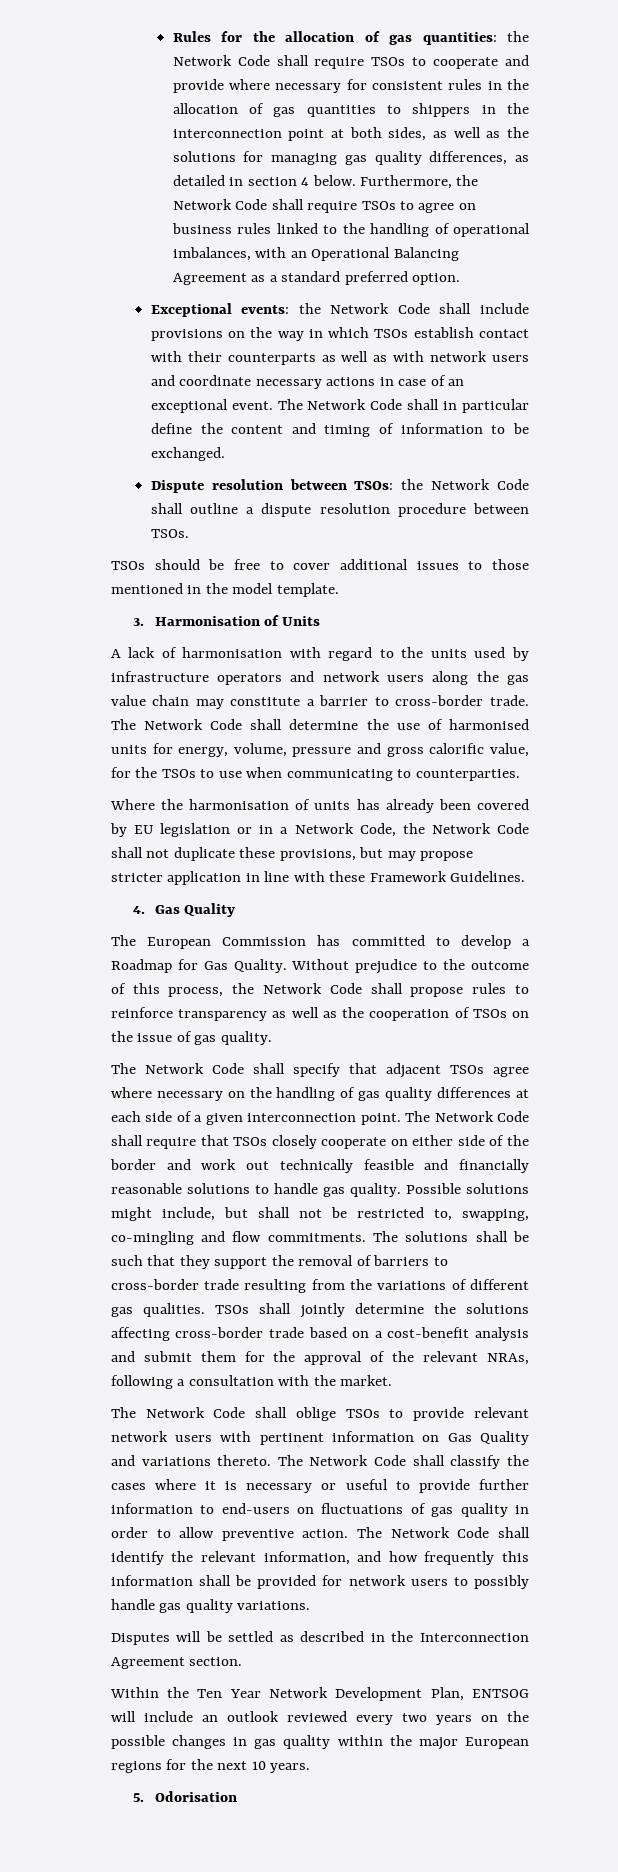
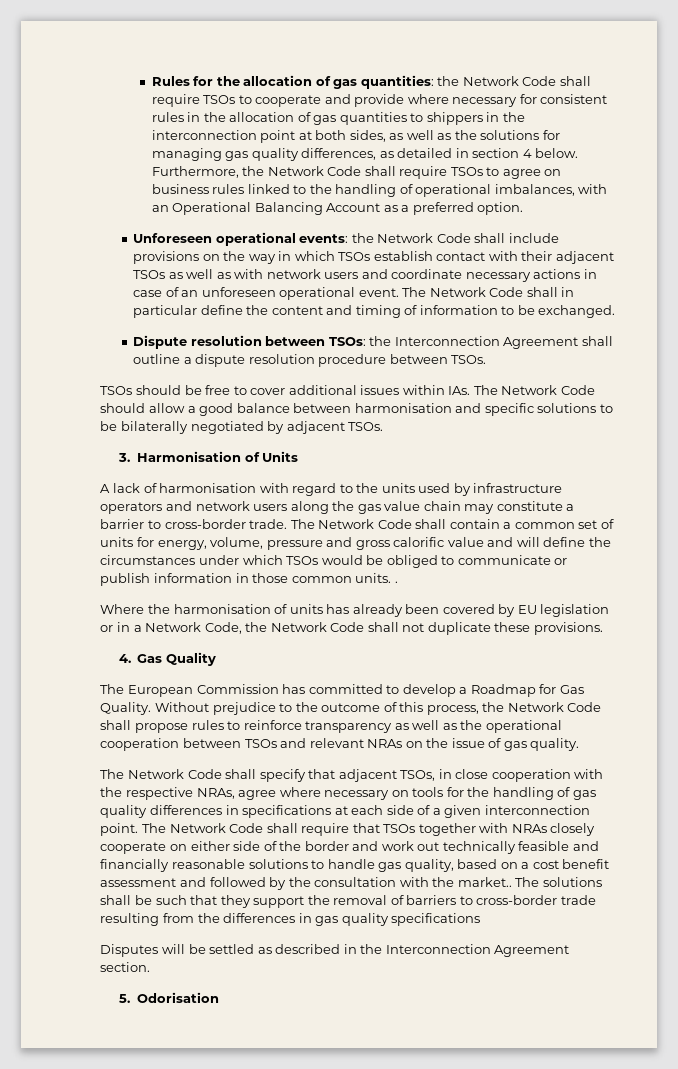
[172,273,247,285] Agreement -> [326,203,381,212] Account
[281,271,341,282] standard -> (410, 208) none
[150,303,232,317] Exceptional -> [133,232,296,246] Unforeseen operational
[227,353,316,365] counterparts -> [555,251,614,264] [133,270,166,279] adjacent TSOs
[150,399,228,413] exceptional -> [201,287,356,300] unforeseen operational
[431,479,529,490] Network Code -> [394,336,579,349] Interconnection Agreement
[468,559,529,570] [110,583,339,597] to those mentioned in the model template. -> [402,385,595,395] [100,403,613,416] [100,421,384,434] within IAs. The Network Code should allow a good balance between harmonisation and specific solutions to be bilaterally negotiated by adjacent TSOs.
[289,719,530,730] determine the use of harmonised -> [449,519,614,529] contain a common set of
[490,743,530,757] [110,767,520,781] value, for the TSOs to use when communicating to counterparties. -> [447,537,611,547] [100,555,568,568] [100,573,398,586] value and will define the circumstances under which TSOs would be obliged to communicate or publish information in those common units. .
[279,847,474,861] [110,871,526,885] provisions, but may propose stricter application in line with these Framework Guidelines. -> [533,622,603,635] provisions.
[369,1007,507,1021] cooperation of TSOs -> [485,720,562,733] [100,738,403,751] operational cooperation between TSOs and relevant NRAs
[449,1065,484,1074] TSOs -> [400,769,604,782] [100,787,235,800] TSOs, in close cooperation with the respective NRAs,
(245, 1094) none -> [412,787,464,797] tools for
(512, 1092) none -> [225,805,332,818] in specifications
(268, 1141) none -> [418,823,547,836] together with NRAs
[349,1183,529,1197] [110,1207,529,1221] [110,1231,366,1245] quality. Possible solutions might include, but shall not be restricted to, swapping, co-mingling and flow commitments. -> [404,859,610,872] [100,877,512,890] quality, based on a cost benefit assessment and followed by the consultation with the market..
[377,1279,529,1290] [110,1303,529,1318] [110,1327,530,1341] [110,1351,529,1365] [110,1375,393,1389] [110,1407,530,1421] [110,1431,529,1445] [110,1455,530,1469] [110,1479,529,1493] [110,1503,530,1517] [110,1527,531,1541] [110,1551,530,1565] [110,1575,529,1589] [110,1599,311,1613] variations of different gas qualities. TSOs shall jointly determine the solutions affecting cross-border trade based on a cost-benefit analysis and submit them for the approval of the relevant NRAs, following a consultation with the market. // The Network Code shall oblige TSOs to provide relevant network users with pertinent information on Gas Quality and variations thereto. The Network Code shall classify the cases where it is necessary or useful to provide further information to end-users on fluctuations of gas quality in order to allow preventive action. The Network Code shall identify the relevant information, and how frequently this information shall be provided for network users to possibly handle gas quality variations. -> [223,913,481,926] differences in gas quality specifications
[109,1687,529,1701] [110,1711,530,1725] [110,1735,529,1750] [110,1759,311,1773] // Within the Ten Year Network Development Plan, ENTSOG will include an outlook reviewed every two years on the possible changes in gas quality within the major European regions for the next 10 years. -> (151, 967) none

